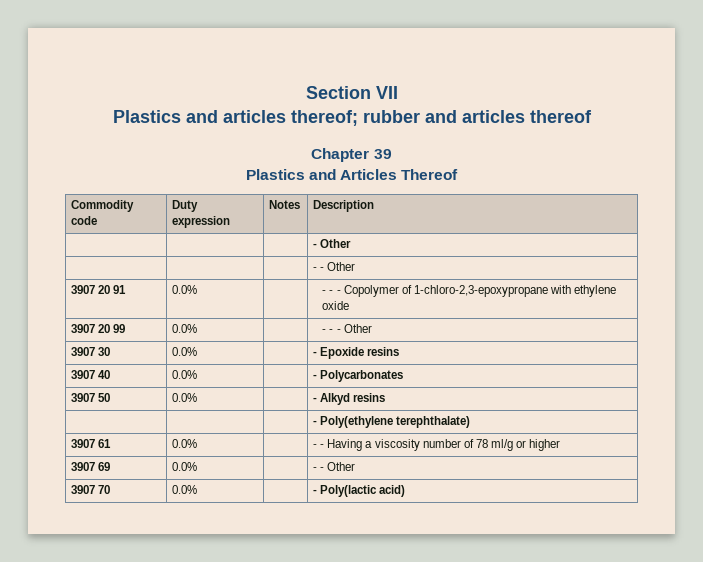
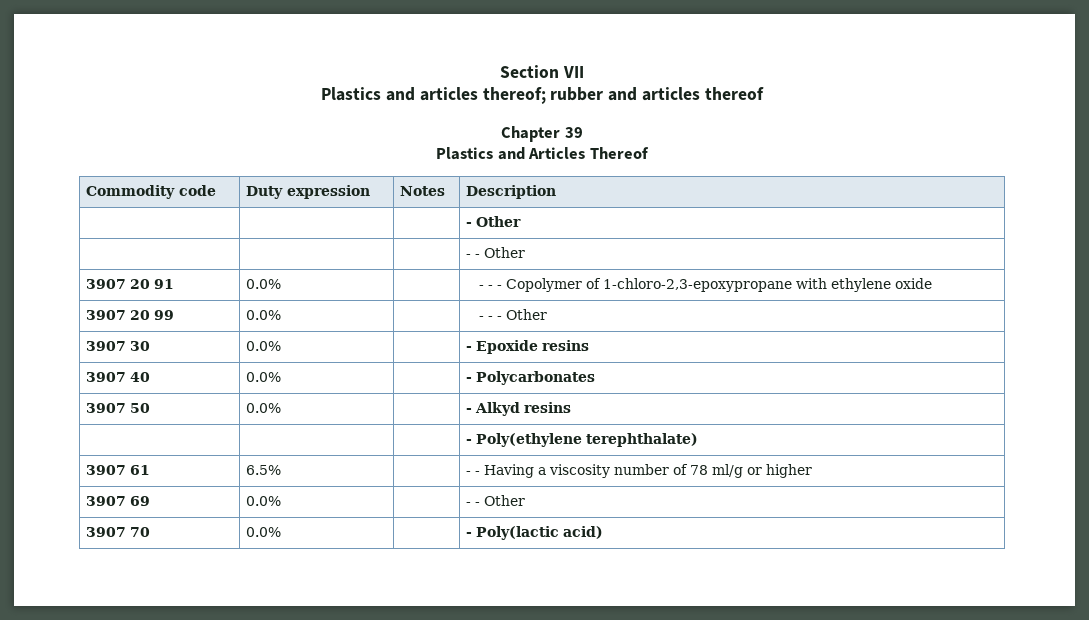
[172,439,198,448] 0.0% -> [245,465,281,475] 6.5%

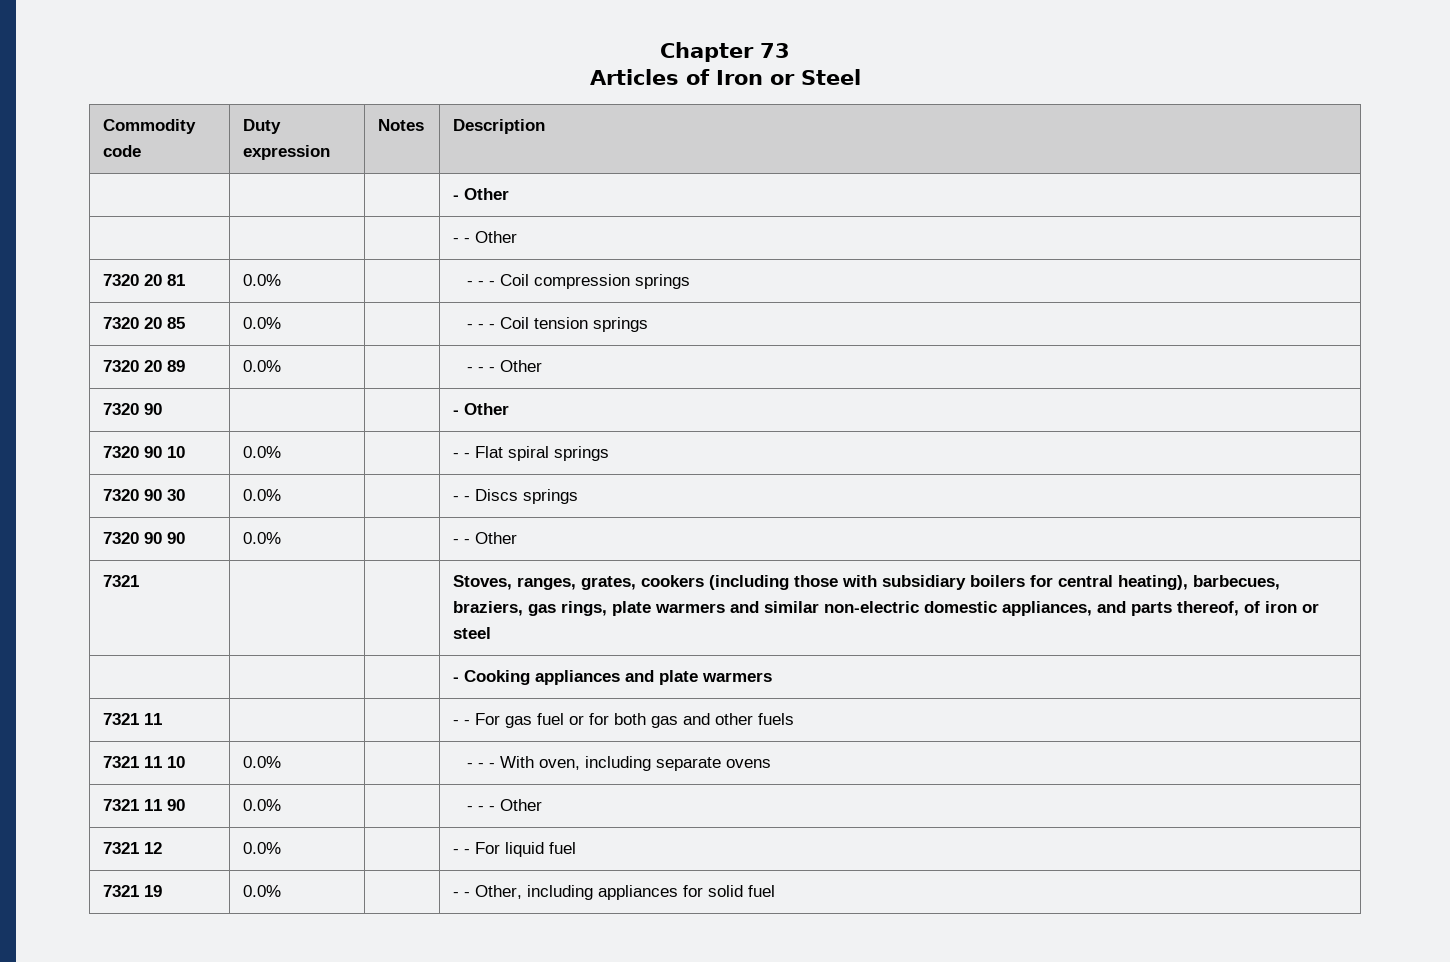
[500,65,584,78] [321,87,764,104] [501,126,583,142] [436,147,649,160] Section VII // Plastics and articles thereof; rubber and articles thereof // Chapter 39 // Plastics and Articles Thereof -> [660,42,790,62] [589,69,861,85] Chapter 73 // Articles of Iron or Steel
[85,279,174,289] [245,279,281,289] [479,278,933,292] [85,310,174,320] [245,310,281,320] [479,309,548,320] [85,341,150,351] [245,341,281,351] [465,340,589,354] [85,372,150,382] [245,372,281,382] [465,371,595,385] [85,403,150,413] [245,403,281,413] [465,402,571,416] [465,433,698,447] [85,465,150,475] [245,465,281,475] [465,464,812,478] [85,496,150,506] [245,496,281,506] [465,495,525,506] [85,527,150,537] [245,527,281,537] [465,526,603,540] 3907 20 91 | 0.0% | | - - - Copolymer of 1-chloro-2,3-epoxypropane with ethylene oxide // 3907 20 99 | 0.0% | | - - - Other // 3907 30 | 0.0% | | - Epoxide resins // 3907 40 | 0.0% | | - Polycarbonates // 3907 50 | 0.0% | | - Alkyd resins // | | | - Poly(ethylene terephthalate) // 3907 61 | 6.5% | | - - Having a viscosity number of 78 ml/g or higher // 3907 69 | 0.0% | | - - Other // 3907 70 | 0.0% | | - Poly(lactic acid) -> [103,274,186,286] [243,274,282,286] [467,274,691,289] [103,317,186,329] [243,317,282,329] [467,317,649,332] [103,360,186,372] [243,360,282,372] [467,360,543,372] [103,403,163,415] [453,403,510,415] [103,446,186,458] [243,446,282,458] [453,446,610,461] [103,489,186,501] [243,489,282,501] [453,489,579,504] [103,532,186,544] [243,532,282,544] [453,532,518,544] [103,575,140,587] [453,575,1281,590] [453,601,1320,616] [453,627,492,639] [453,670,773,685] [103,713,163,725] [453,713,795,728] [103,756,186,768] [243,756,282,768] [467,756,772,771] [103,799,186,811] [243,799,282,811] [467,799,543,811] [103,842,163,854] [243,842,282,854] [453,842,577,857] [103,885,163,897] [243,885,282,897] [453,885,776,900] 7320 20 81 | 0.0% | | - - - Coil compression springs // 7320 20 85 | 0.0% | | - - - Coil tension springs // 7320 20 89 | 0.0% | | - - - Other // 7320 90 | | | - Other // 7320 90 10 | 0.0% | | - - Flat spiral springs // 7320 90 30 | 0.0% | | - - Discs springs // 7320 90 90 | 0.0% | | - - Other // 7321 | | | Stoves, ranges, grates, cookers (including those with subsidiary boilers for central heating), barbecues, braziers, gas rings, plate warmers and similar non-electric domestic appliances, and parts thereof, of iron or steel // | | | - Cooking appliances and plate warmers // 7321 11 | | | - - For gas fuel or for both gas and other fuels // 7321 11 10 | 0.0% | | - - - With oven, including separate ovens // 7321 11 90 | 0.0% | | - - - Other // 7321 12 | 0.0% | | - - For liquid fuel // 7321 19 | 0.0% | | - - Other, including appliances for solid fuel

